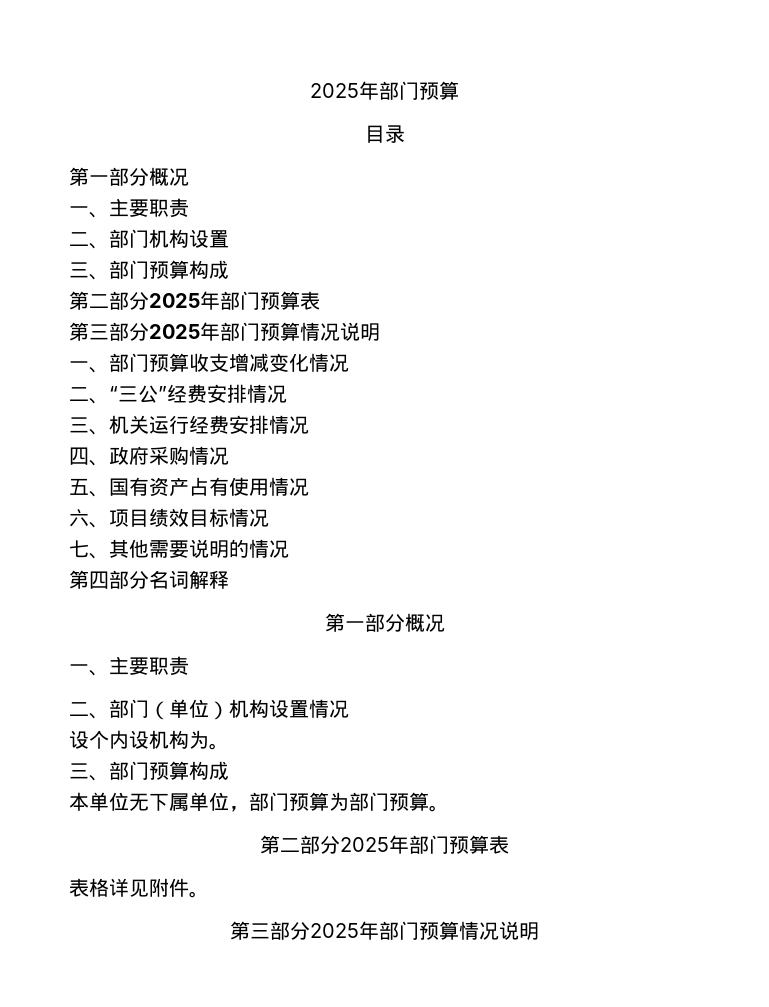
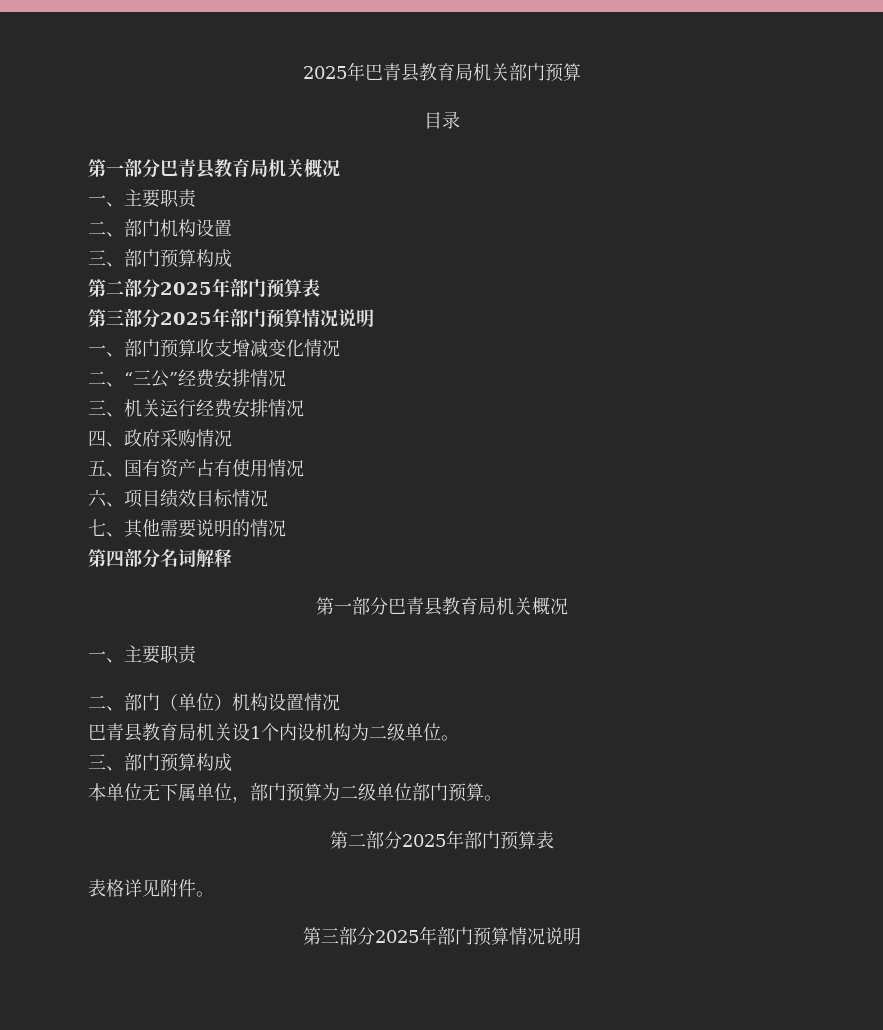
[310,81,379,100] 2025年 -> [302,62,509,82] 2025年巴青县教育局机关
(149, 176) none -> [160,159,304,178] 巴青县教育局机关
(405, 622) none -> [387,597,532,616] 巴青县教育局机关
[69,730,89,749] 设 -> [88,723,261,742] 巴青县教育局机关设1
(209, 739) none -> [369,723,441,741] 二级单位
(349, 801) none -> [340,783,412,801] 二级单位

